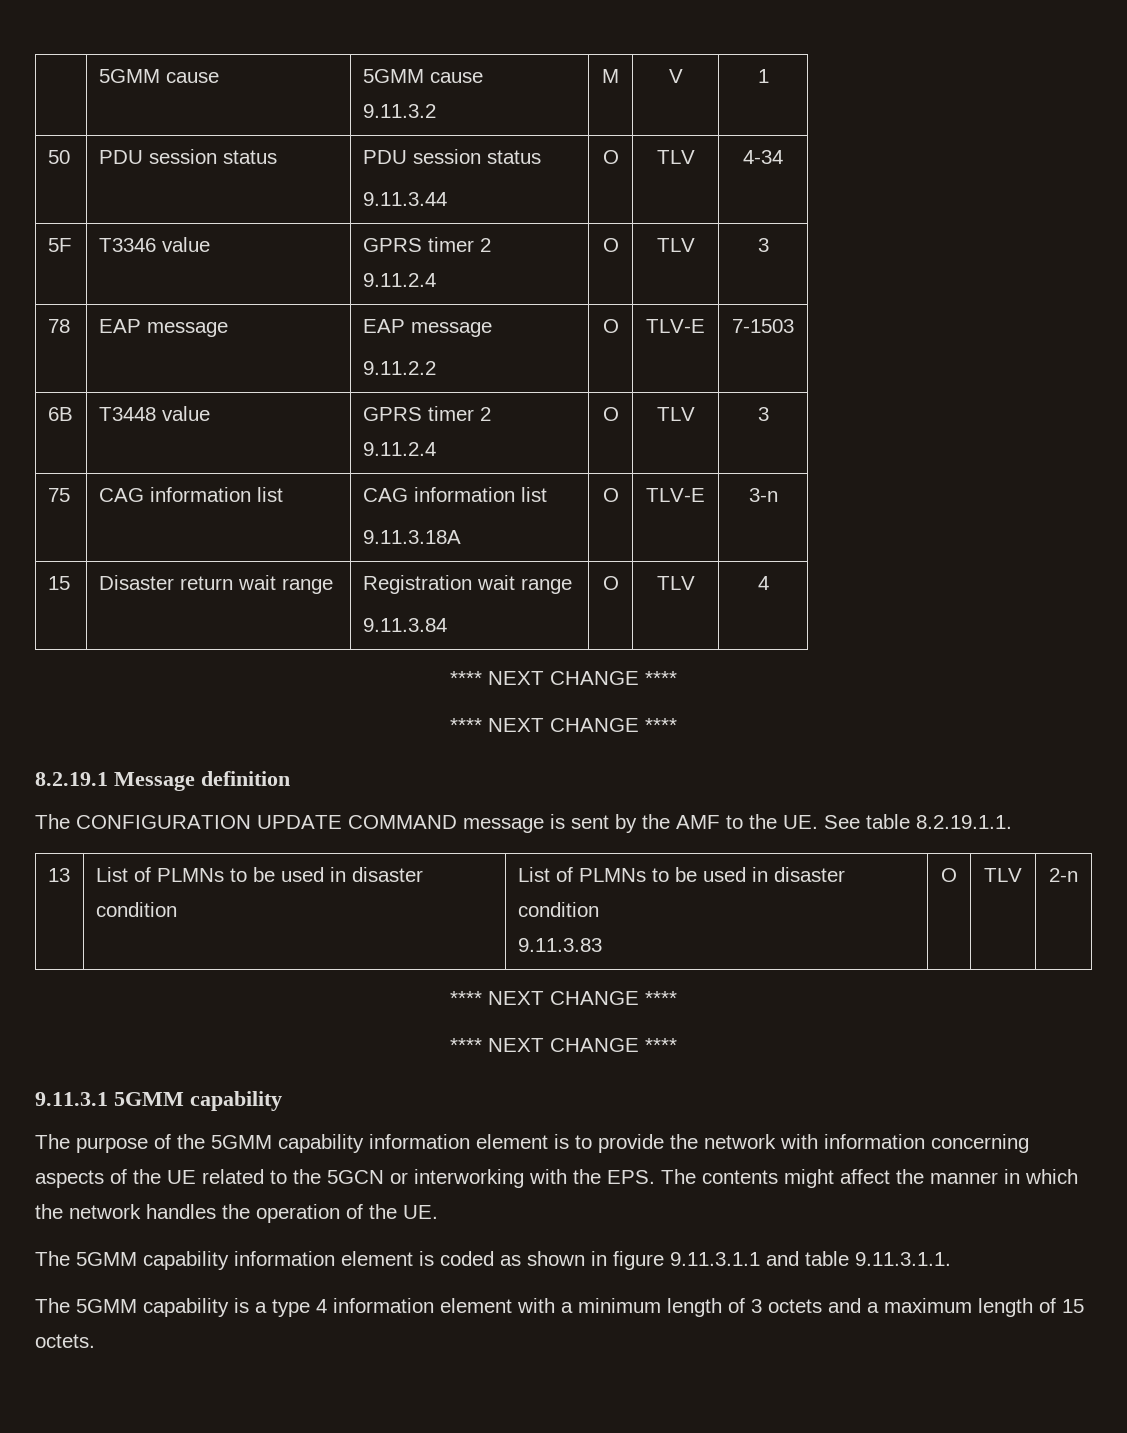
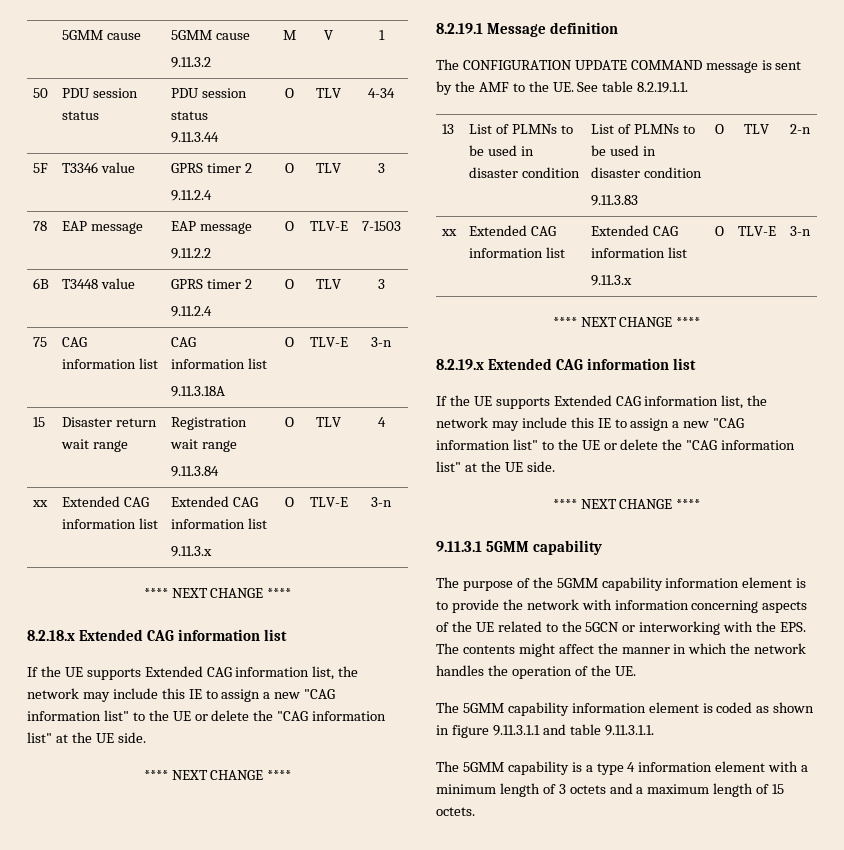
[450,671,677,685] // **** NEXT CHANGE **** -> [32,500,49,507] [62,496,150,507] [62,518,159,529] [171,496,259,507] [171,518,268,529] [171,546,213,557] [284,497,294,507] [309,497,348,507] [371,497,392,507] [143,588,292,598] [27,629,287,641] [27,666,359,680] [27,688,336,702] [27,710,387,721] [27,732,146,743] // xx | Extended CAG information list | Extended CAG information list // 9.11.3.x | O | TLV-E | 3-n // **** NEXT CHANGE **** // 8.2.18.x Extended CAG information list // If the UE supports Extended CAG information list, the network may include this IE to assign a new "CAG information list" to the UE or delete the "CAG information list" at the UE side.
[450,991,677,1005] // **** NEXT CHANGE **** -> [441,229,458,236] [469,225,557,236] [469,247,566,258] [591,225,679,236] [591,247,688,258] [591,275,633,286] [714,226,724,236] [737,226,776,236] [789,226,811,236] [552,317,701,327] [436,358,696,370] [436,395,768,409] [436,417,745,431] [436,439,796,450] [436,461,555,472] // xx | Extended CAG information list | Extended CAG information list // 9.11.3.x | O | TLV-E | 3-n // **** NEXT CHANGE **** // 8.2.19.x Extended CAG information list // If the UE supports Extended CAG information list, the network may include this IE to assign a new "CAG information list" to the UE or delete the "CAG information list" at the UE side.

